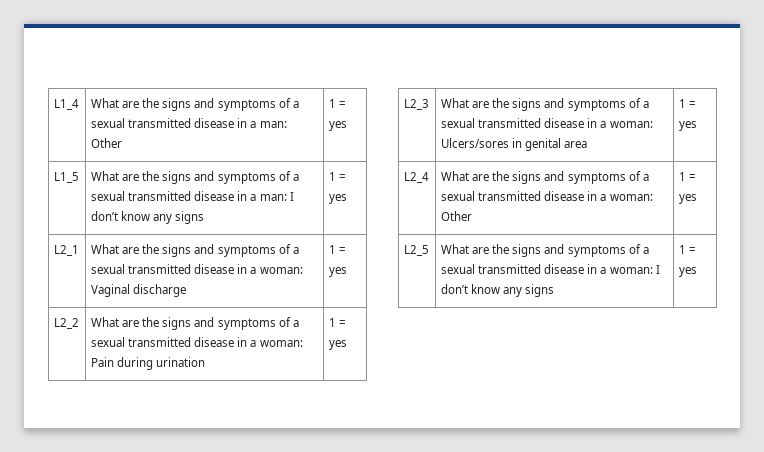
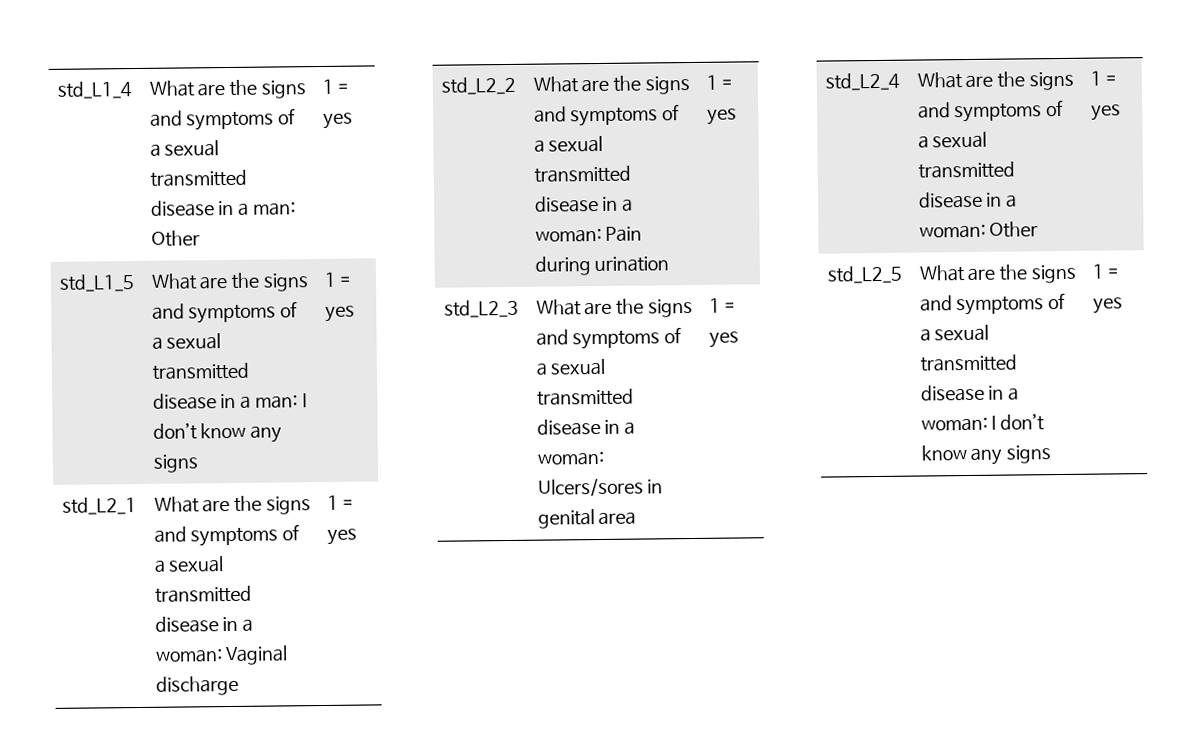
[53,99,79,110] L1_4 -> [56,81,132,99] std_L1_4
[53,172,79,183] L1_5 -> [58,274,135,292] std_L1_5
[53,245,79,256] L2_1 -> [61,497,137,515] std_L2_1
[53,318,79,329] L2_2 -> [440,76,516,95] std_L2_2
[403,99,429,110] L2_3 -> [443,299,519,318] std_L2_3
[403,172,429,183] L2_4 -> [824,72,900,91] std_L2_4
[403,245,429,256] L2_5 -> [826,265,903,284] std_L2_5

